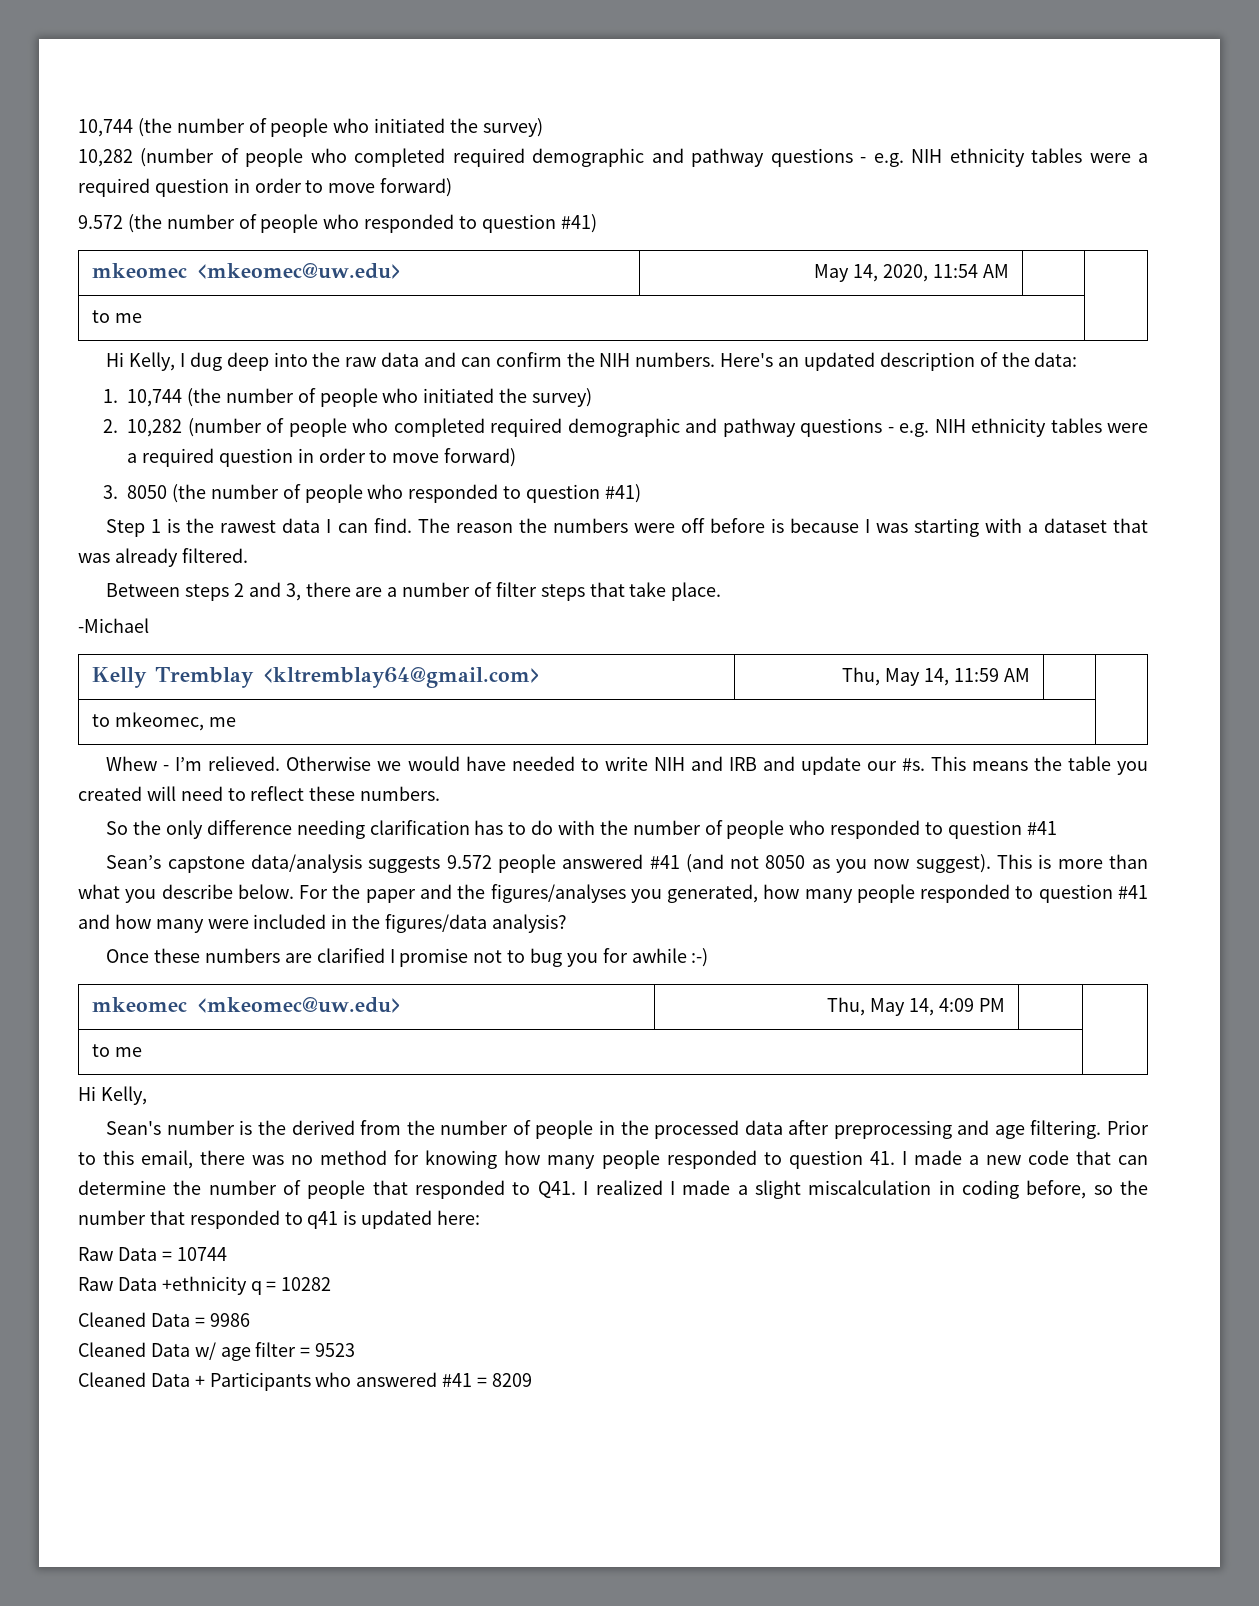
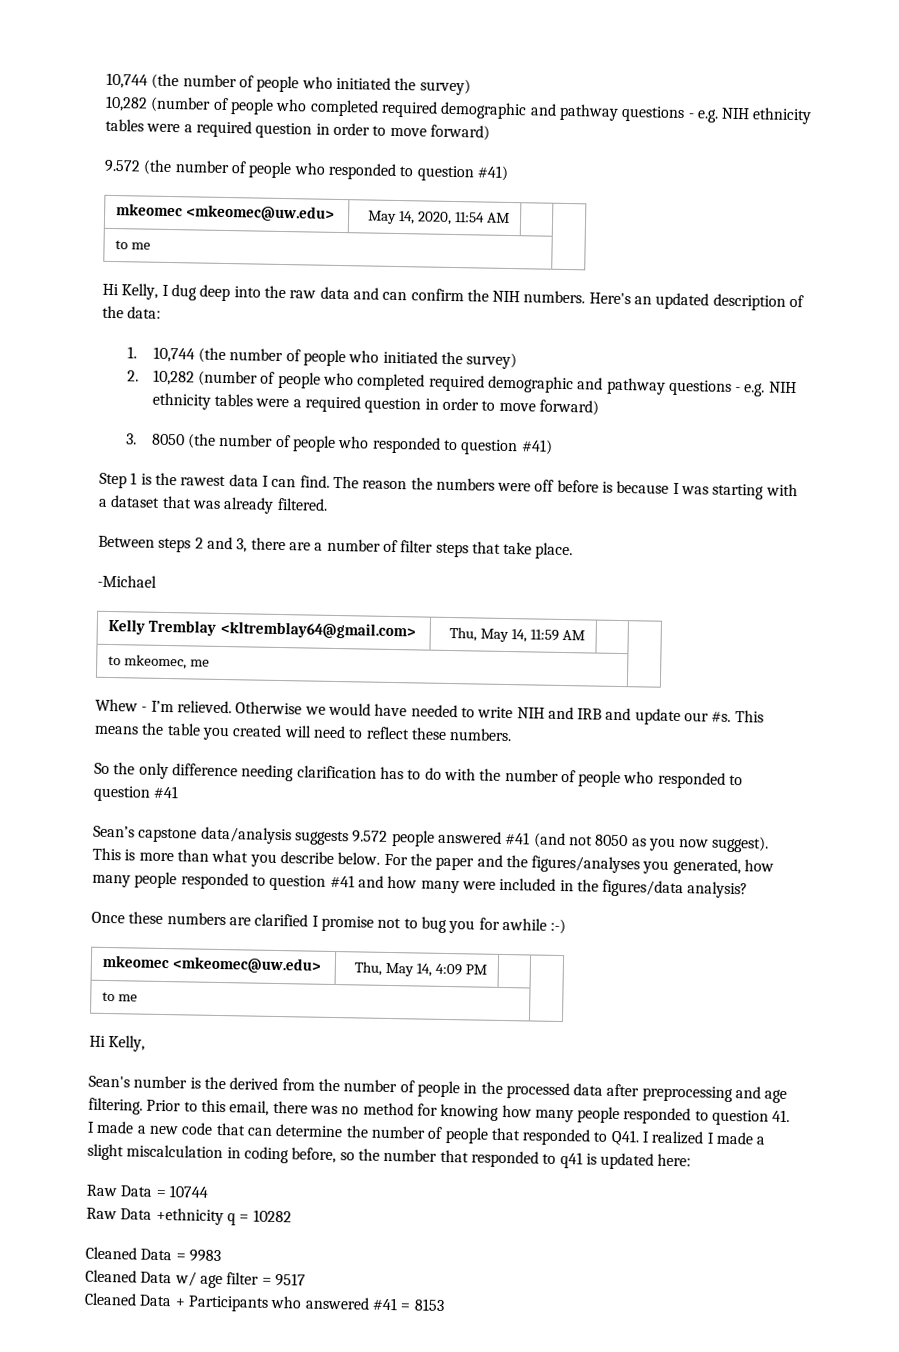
[209,1313,250,1327] 9986 -> [188,1249,221,1263] 9983
[315,1343,356,1357] 9523 -> [274,1273,306,1287] 9517
[491,1373,532,1387] 8209 -> [413,1298,445,1311] 8153

